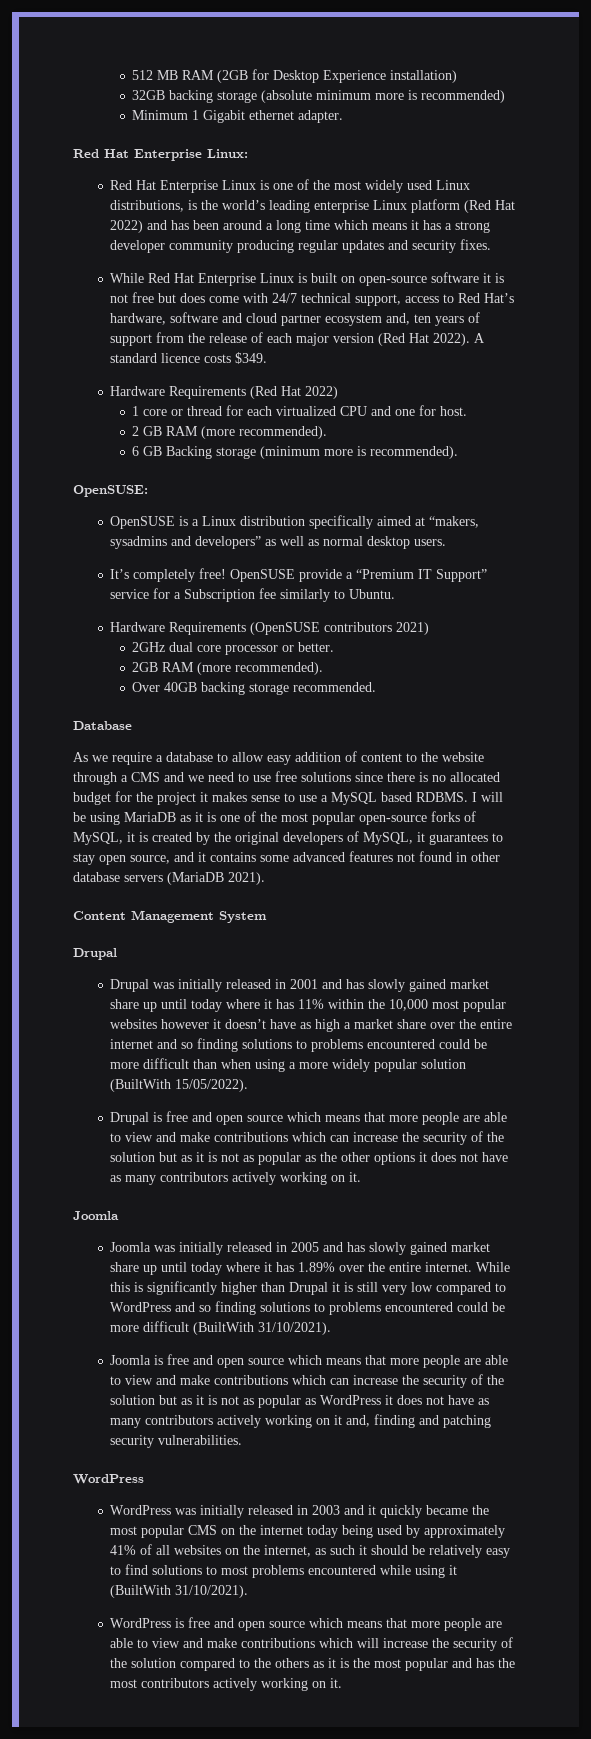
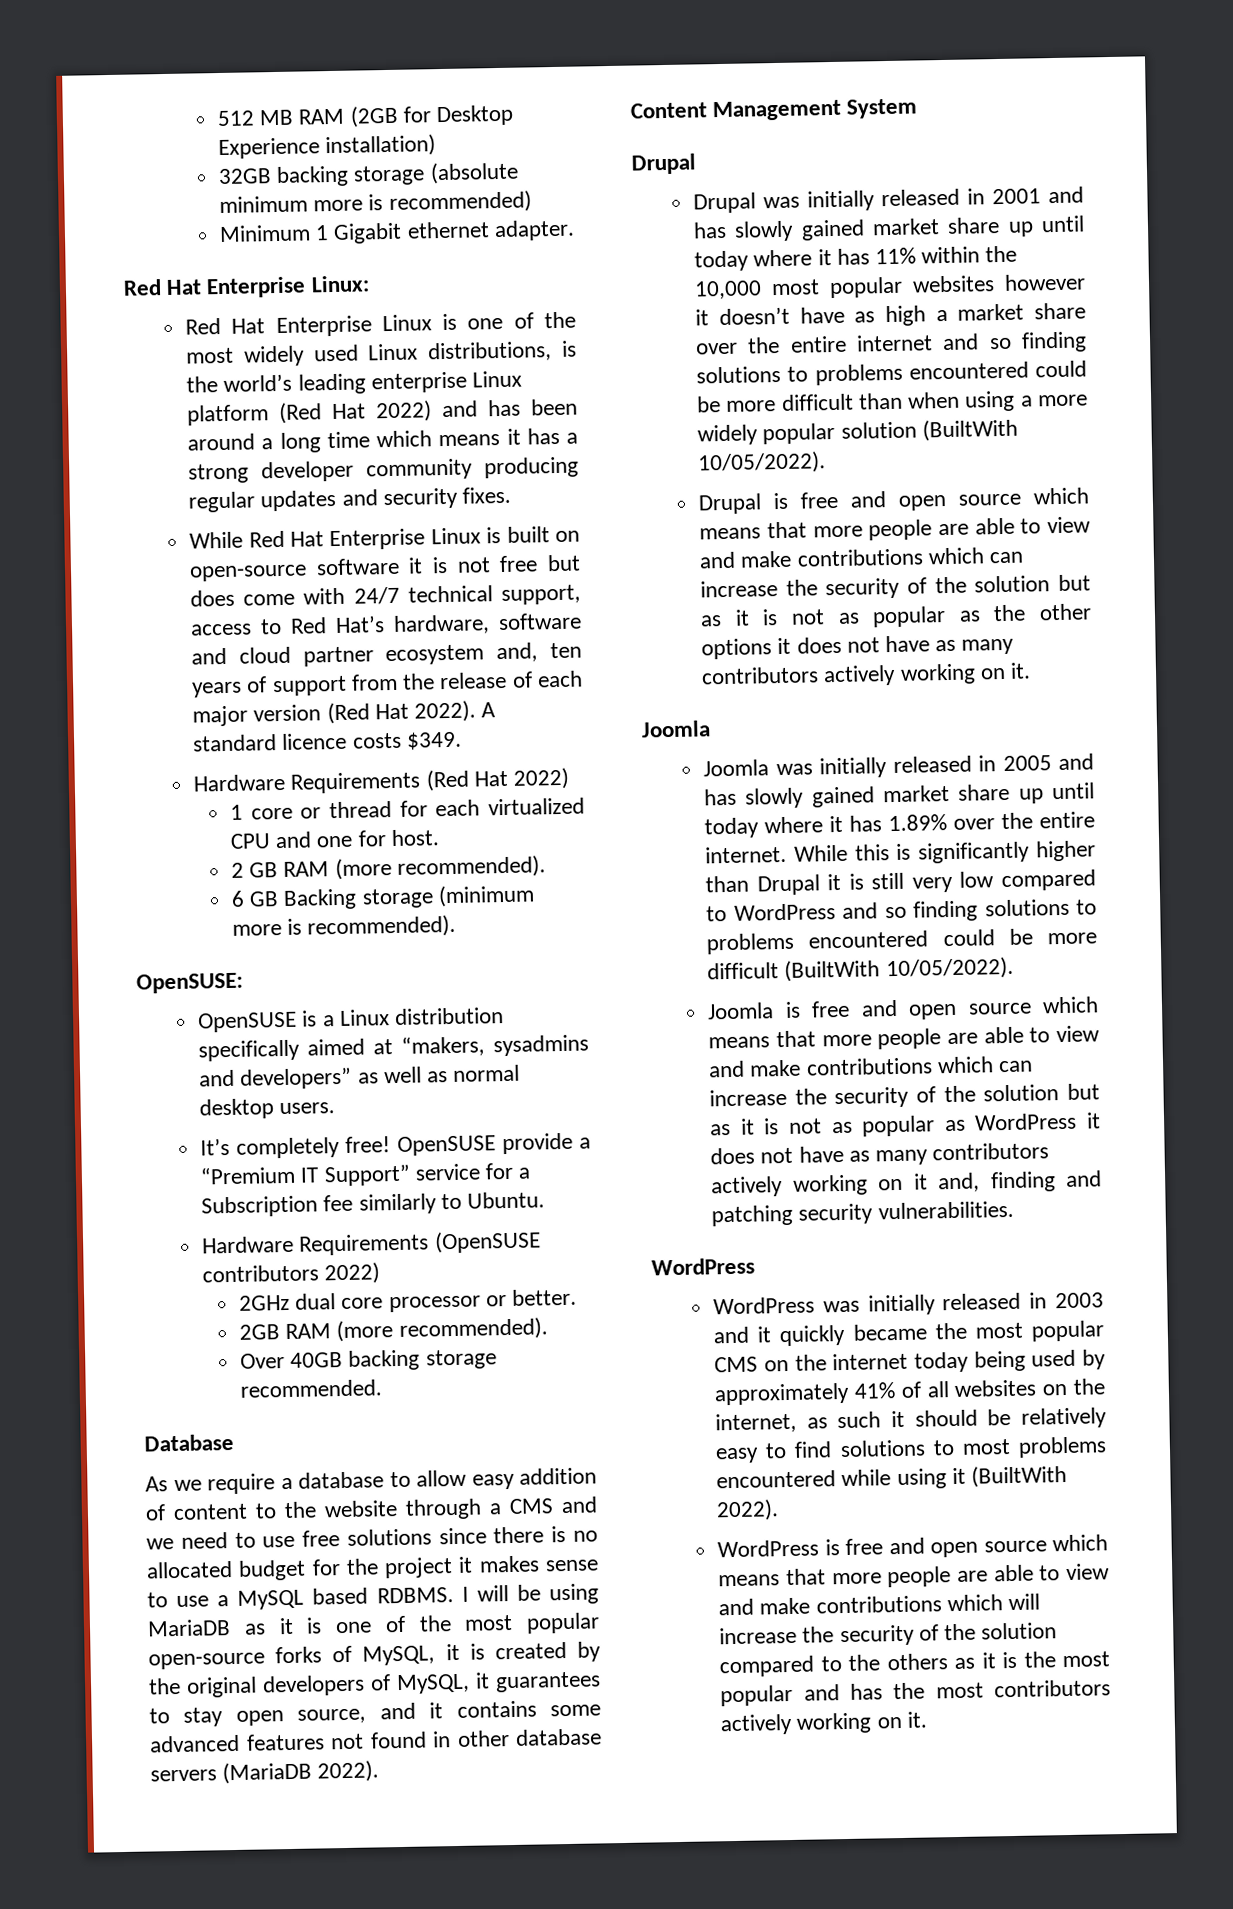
[396,622,430,635] 2021) -> [324,1262,381,1285] 2022)
[228,872,265,885] 2021). -> [317,1760,380,1783] 2022).
[175,1079,249,1092] 15/05/2022). -> [698,451,827,475] 10/05/2022).
[258,1322,332,1335] 31/10/2021). -> [885,956,1014,981] 10/05/2022).
[175,1585,249,1598] 31/10/2021). -> [716,1499,780,1522] 2022).

